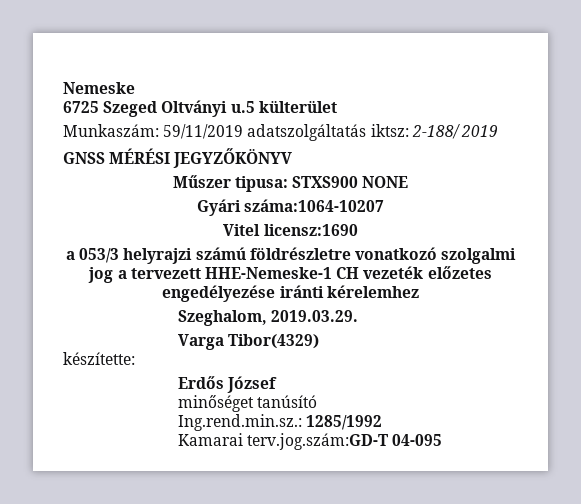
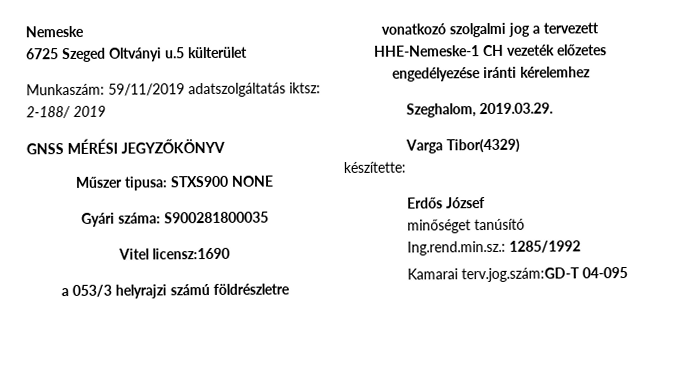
[244,199,385,212] száma:1064-10207 -> [117,211,269,224] száma: S900281800035

